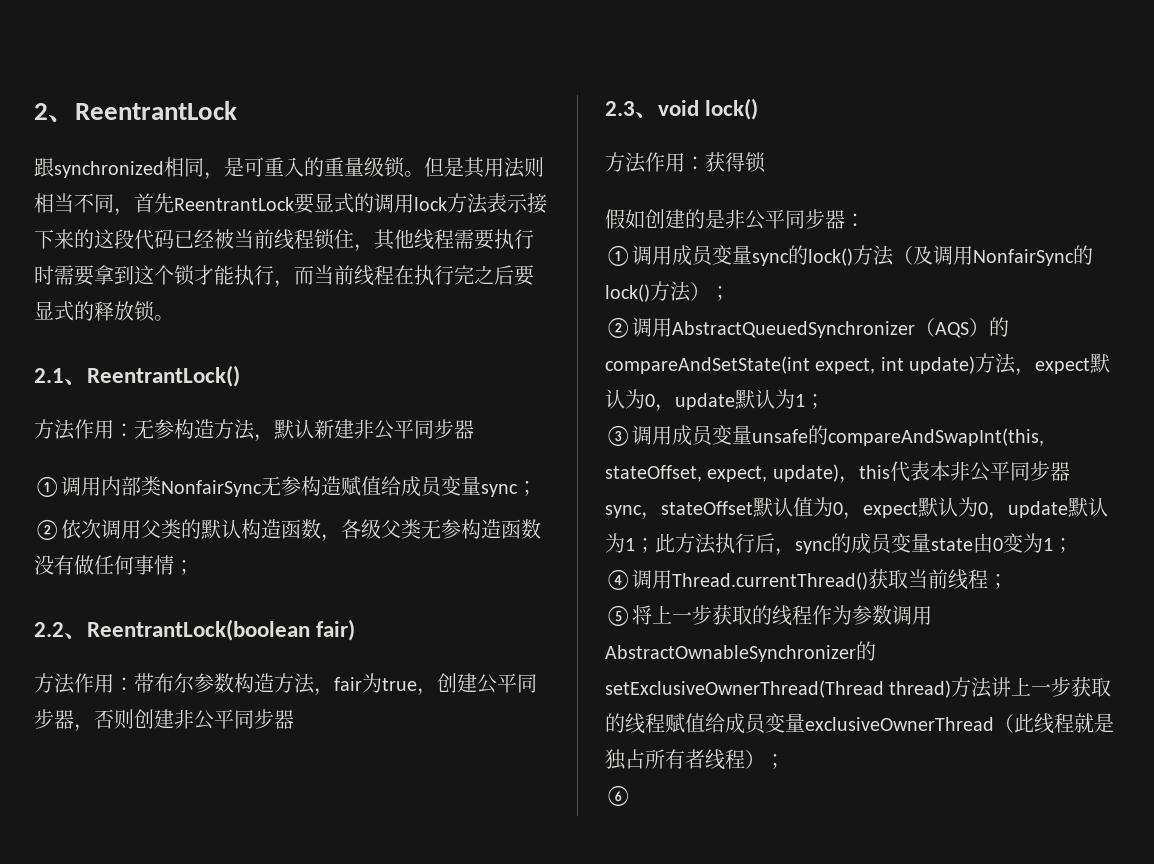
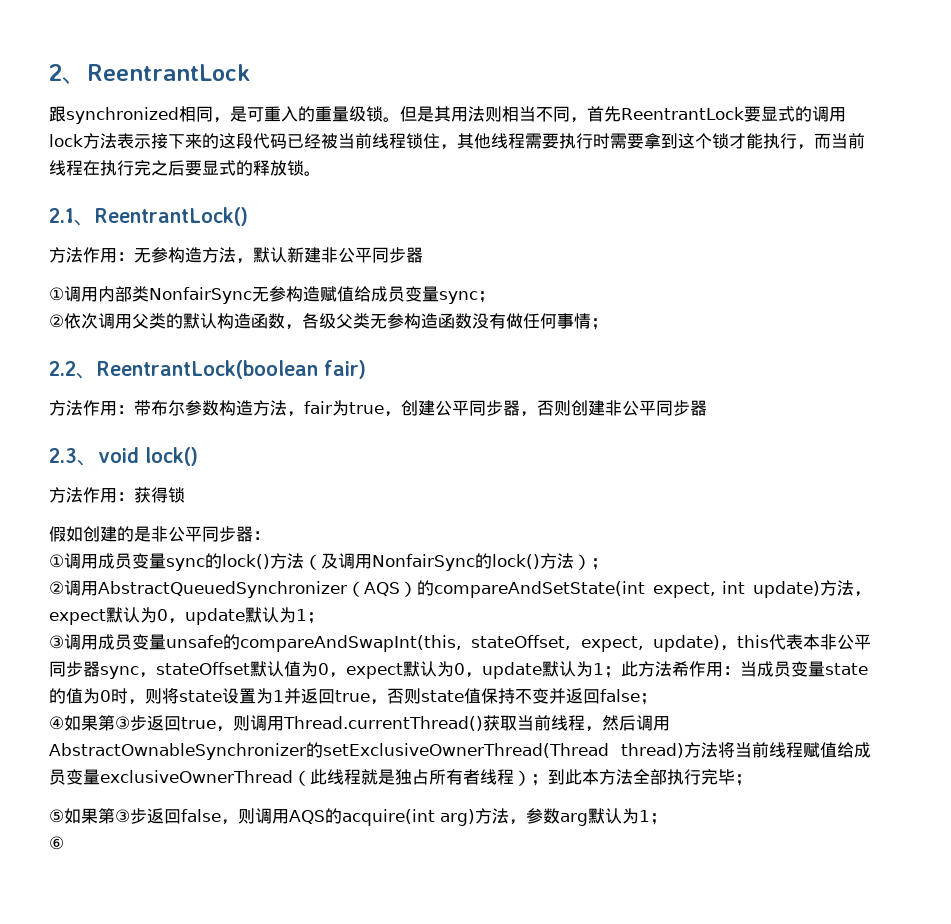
[715,533,1073,556] [605,569,632,590] 执行后，sync的成员变量state由0变为1； // ④ -> [672,661,868,677] [49,688,657,705] [49,715,250,732] 希作用：当成员变量state的值为0时，则将state设置为1并返回true，否则state值保持不变并返回false； // ④如果第③步返回true，则
[988,574,1008,589] [605,605,892,626] ； // ⑤将上一步获取的线程作为参数 -> [585,715,636,732] ，然后
[991,677,1112,697] [605,713,625,733] 讲上一步获取的 -> [718,742,769,758] 将当前
(785, 761) none -> [548,769,752,786] [49,808,667,826] 到此本方法全部执行完毕； // ⑤如果第③步返回false，则调用AQS的acquire(int arg)方法，参数arg默认为1；

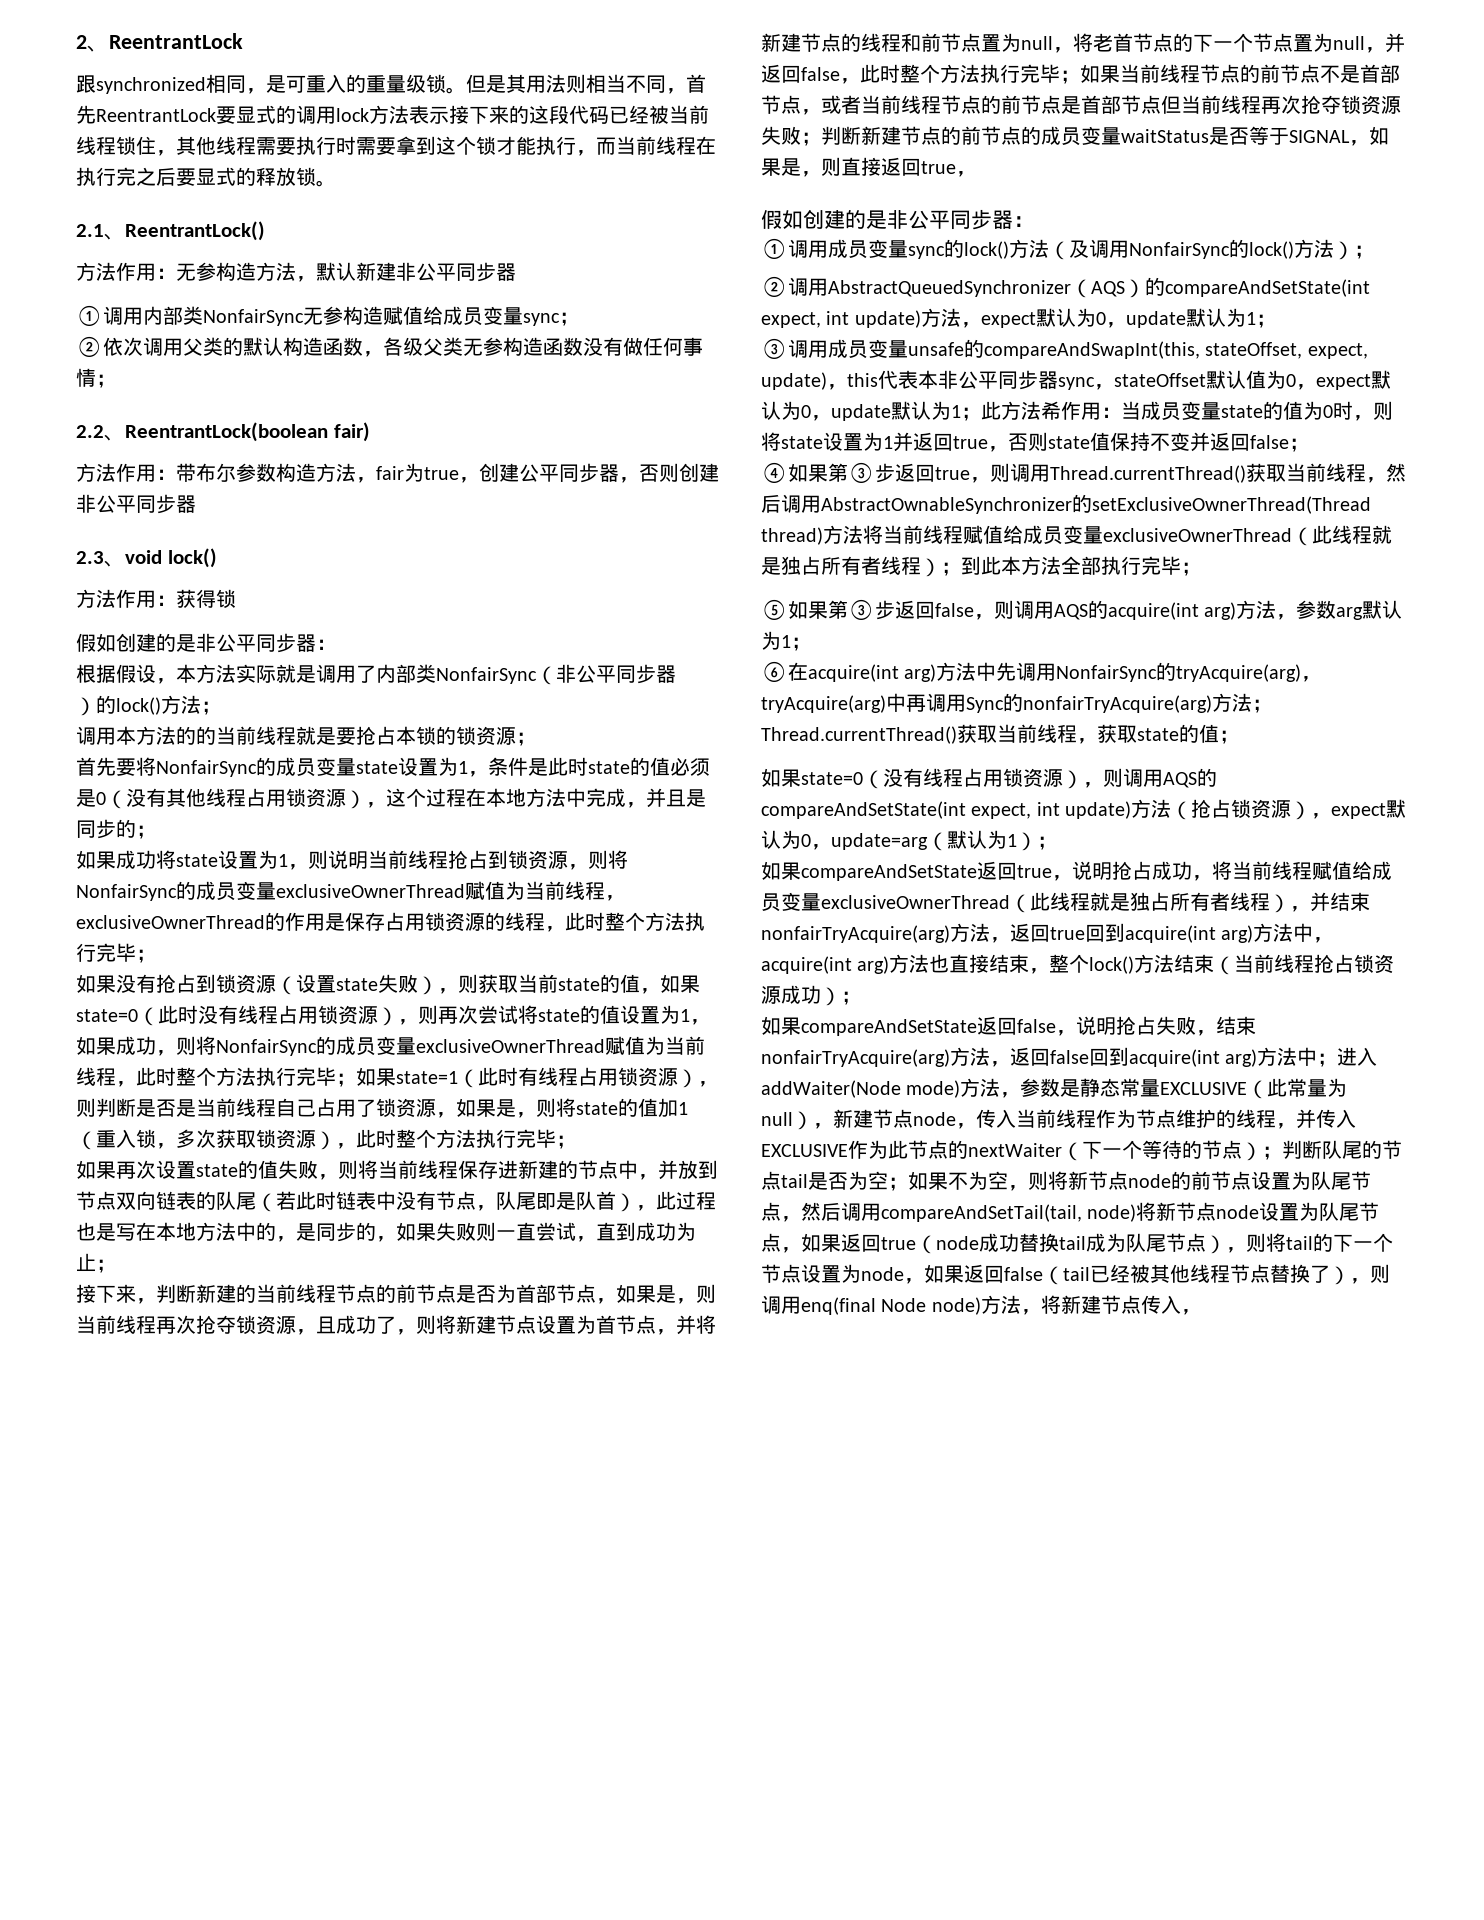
(270, 535) none -> [76,664,676,685] [76,695,221,716] [76,726,536,746] [76,757,710,777] [76,788,706,809] [76,819,156,839] [76,850,628,870] [76,881,625,901] [76,912,705,932] [76,943,156,963] [76,974,700,995] [76,1005,710,1026] [76,1036,705,1056] [76,1067,718,1088] [76,1098,688,1118] [76,1129,576,1150] [76,1160,718,1180] [76,1191,716,1212] [76,1222,696,1242] [76,1253,116,1273] [76,1284,716,1304] [76,1315,716,1335] [761,33,1405,53] [761,64,1400,84] [761,95,1401,115] [761,126,1389,146] [761,157,976,177] [761,209,1034,230] // 根据假设，本方法实际就是调用了内部类NonfairSync（非公平同步器 // ）的lock()方法； // 调用本方法的的当前线程就是要抢占本锁的锁资源； // 首先要将NonfairSync的成员变量state设置为1，条件是此时state的值必须是0（没有其他线程占用锁资源），这个过程在本地方法中完成，并且是同步的； // 如果成功将state设置为1，则说明当前线程抢占到锁资源，则将NonfairSync的成员变量exclusiveOwnerThread赋值为当前线程，exclusiveOwnerThread的作用是保存占用锁资源的线程，此时整个方法执行完毕； // 如果没有抢占到锁资源（设置state失败），则获取当前state的值，如果state=0（此时没有线程占用锁资源），则再次尝试将state的值设置为1，如果成功，则将NonfairSync的成员变量exclusiveOwnerThread赋值为当前线程，此时整个方法执行完毕；如果state=1（此时有线程占用锁资源），则判断是否是当前线程自己占用了锁资源，如果是，则将state的值加1（重入锁，多次获取锁资源），此时整个方法执行完毕； // 如果再次设置state的值失败，则将当前线程保存进新建的节点中，并放到节点双向链表的队尾（若此时链表中没有节点，队尾即是队首），此过程也是写在本地方法中的，是同步的，如果失败则一直尝试，直到成功为止； // 接下来，判断新建的当前线程节点的前节点是否为首部节点，如果是，则当前线程再次抢夺锁资源，且成功了，则将新建节点设置为首节点，并将新建节点的线程和前节点置为null，将老首节点的下一个节点置为null，并返回false，此时整个方法执行完毕；如果当前线程节点的前节点不是首部节点，或者当前线程节点的前节点是首部节点但当前线程再次抢夺锁资源失败；判断新建节点的前节点的成员变量waitStatus是否等于SIGNAL，如果是，则直接返回true， // 假如创建的是非公平同步器：
(64, 843) none -> [788,662,1322,682] [761,693,1272,713] [761,724,1239,744] [761,768,1217,789] [761,799,1407,820] [761,830,1057,851] [761,861,1392,881] [761,892,1370,913] [761,923,1334,943] [761,954,1395,975] [761,985,861,1006] [761,1016,1256,1036] [761,1047,1378,1067] [761,1078,1348,1099] [761,1109,1356,1130] [761,1140,1402,1161] [761,1171,1371,1191] [761,1202,1380,1222] [761,1233,1393,1254] [761,1264,1390,1285] [761,1295,1201,1315] 在acquire(int arg)方法中先调用NonfairSync的tryAcquire(arg)，tryAcquire(arg)中再调用Sync的nonfairTryAcquire(arg)方法；Thread.currentThread()获取当前线程，获取state的值； // 如果state=0（没有线程占用锁资源），则调用AQS的compareAndSetState(int expect, int update)方法（抢占锁资源），expect默认为0，update=arg（默认为1）； // 如果compareAndSetState返回true，说明抢占成功，将当前线程赋值给成员变量exclusiveOwnerThread（此线程就是独占所有者线程），并结束nonfairTryAcquire(arg)方法，返回true回到acquire(int arg)方法中，acquire(int arg)方法也直接结束，整个lock()方法结束（当前线程抢占锁资源成功）； // 如果compareAndSetState返回false，说明抢占失败，结束nonfairTryAcquire(arg)方法，返回false回到acquire(int arg)方法中；进入addWaiter(Node mode)方法，参数是静态常量EXCLUSIVE（此常量为null），新建节点node，传入当前线程作为节点维护的线程，并传入EXCLUSIVE作为此节点的nextWaiter（下一个等待的节点）；判断队尾的节点tail是否为空；如果不为空，则将新节点node的前节点设置为队尾节点，然后调用compareAndSetTail(tail, node)将新节点node设置为队尾节点，如果返回true（node成功替换tail成为队尾节点），则将tail的下一个节点设置为node，如果返回false（tail已经被其他线程节点替换了），则调用enq(final Node node)方法，将新建节点传入，

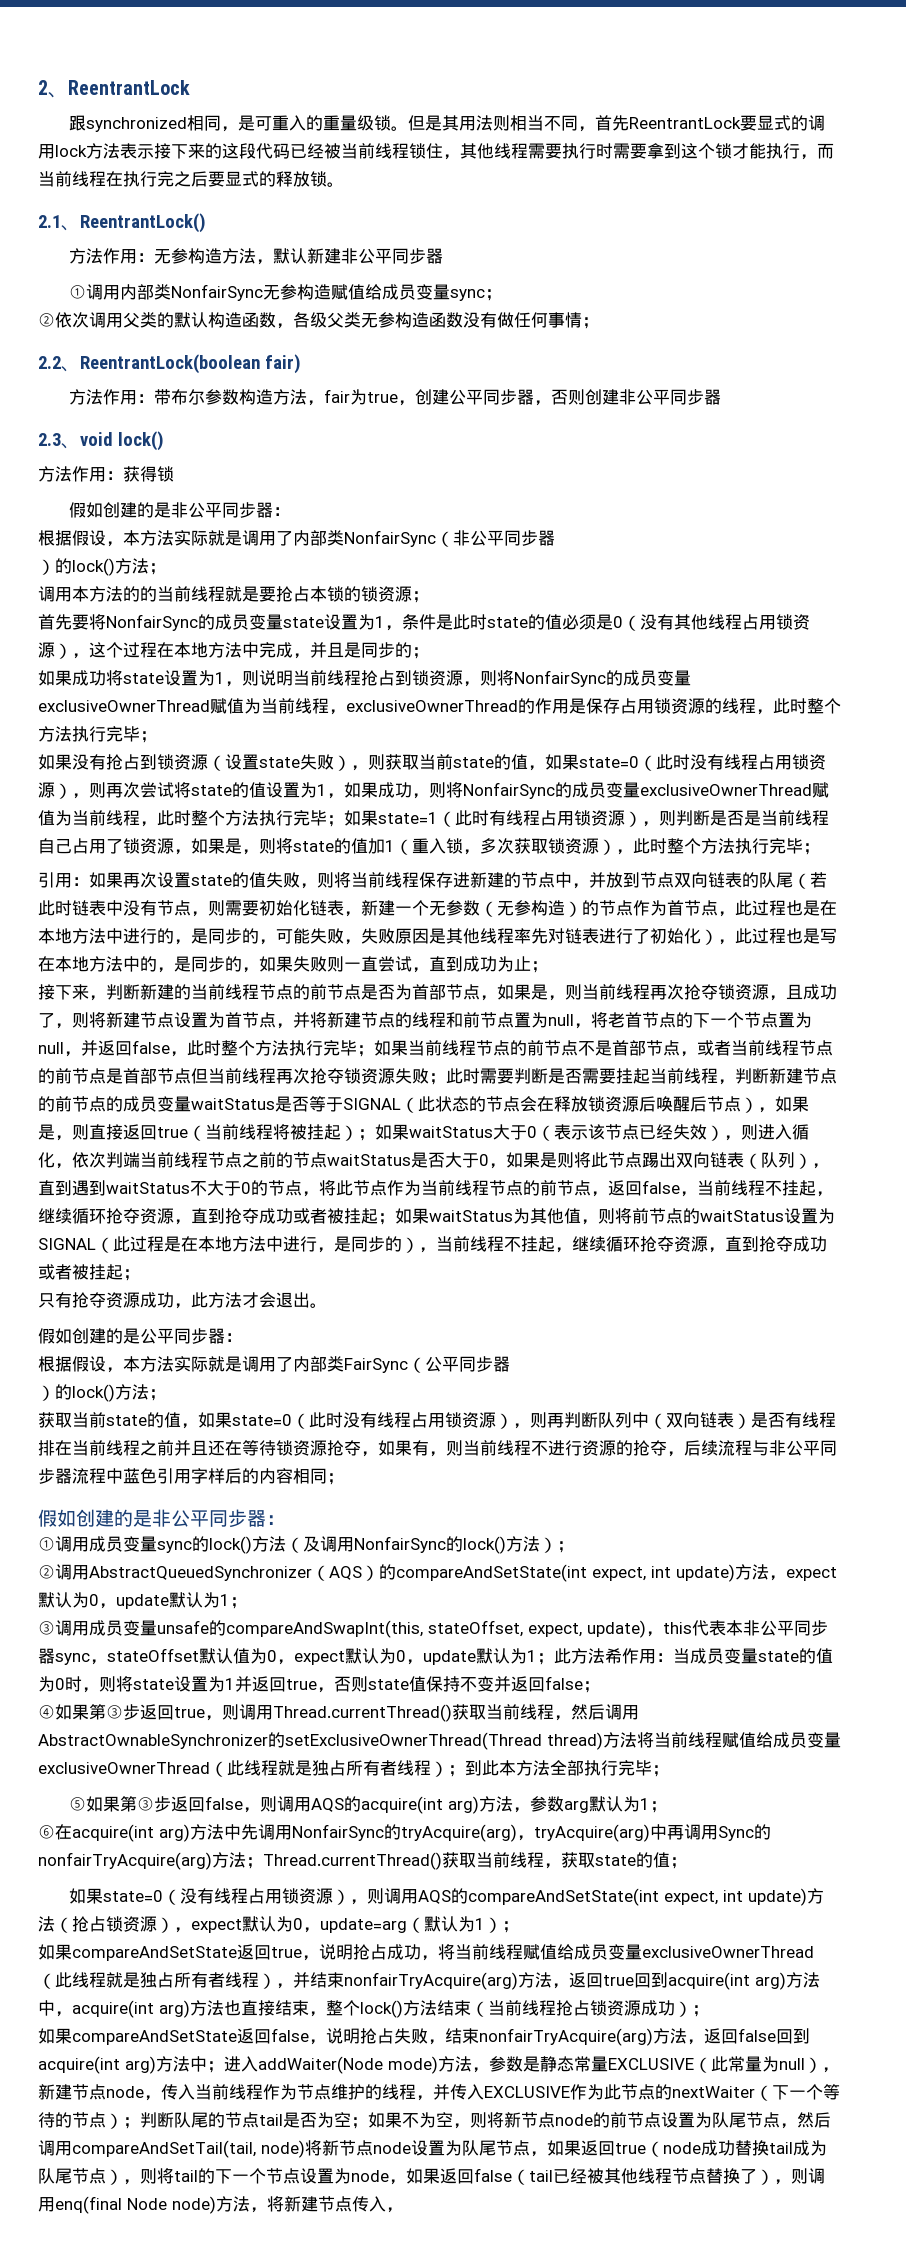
(576, 1142) none -> [38,872,89,888] 引用：
[496,1191,616,1210] 队尾即是队首 -> [208,900,837,917] [38,928,701,945] 则需要初始化链表，新建一个无参数（无参构造）的节点作为首节点，此过程也是在本地方法中进行的，是同步的，可能失败，失败原因是其他线程率先对链表进行了初始化
(821, 139) none -> [446,1068,735,1085] 此时需要判断是否需要挂起当前线程，
(1350, 136) none -> [401,1096,758,1113] （此状态的节点会在释放锁资源后唤醒后节点）
[956,171,976,177] ， -> [188,1124,809,1141] [38,1152,829,1169] [38,1180,833,1197] [38,1208,835,1225] [38,1236,827,1253] [38,1264,140,1281] [38,1292,327,1309] [38,1328,242,1344] [38,1356,510,1373] [38,1384,166,1402] [38,1412,836,1429] [38,1440,837,1457] [38,1468,344,1485] （当前线程将被挂起）；如果waitStatus大于0（表示该节点已经失效），则进入循化，依次判端当前线程节点之前的节点waitStatus是否大于0，如果是则将此节点踢出双向链表（队列），直到遇到waitStatus不大于0的节点，将此节点作为当前线程节点的前节点，返回false，当前线程不挂起，继续循环抢夺资源，直到抢夺成功或者被挂起；如果waitStatus为其他值，则将前节点的waitStatus设置为SIGNAL（此过程是在本地方法中进行，是同步的），当前线程不挂起，继续循环抢夺资源，直到抢夺成功或者被挂起； // 只有抢夺资源成功，此方法才会退出。 // 假如创建的是公平同步器： // 根据假设，本方法实际就是调用了内部类FairSync（公平同步器 // ）的lock()方法； // 获取当前state的值，如果state=0（此时没有线程占用锁资源），则再判断队列中（双向链表）是否有线程排在当前线程之前并且还在等待锁资源抢夺，如果有，则当前线程不进行资源的抢夺，后续流程与非公平同步器流程中蓝色引用字样后的内容相同；

